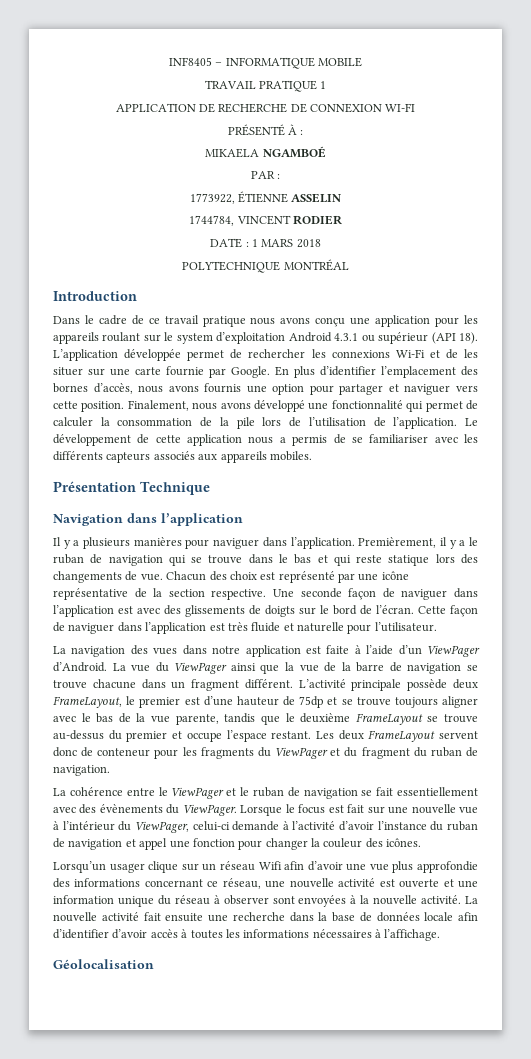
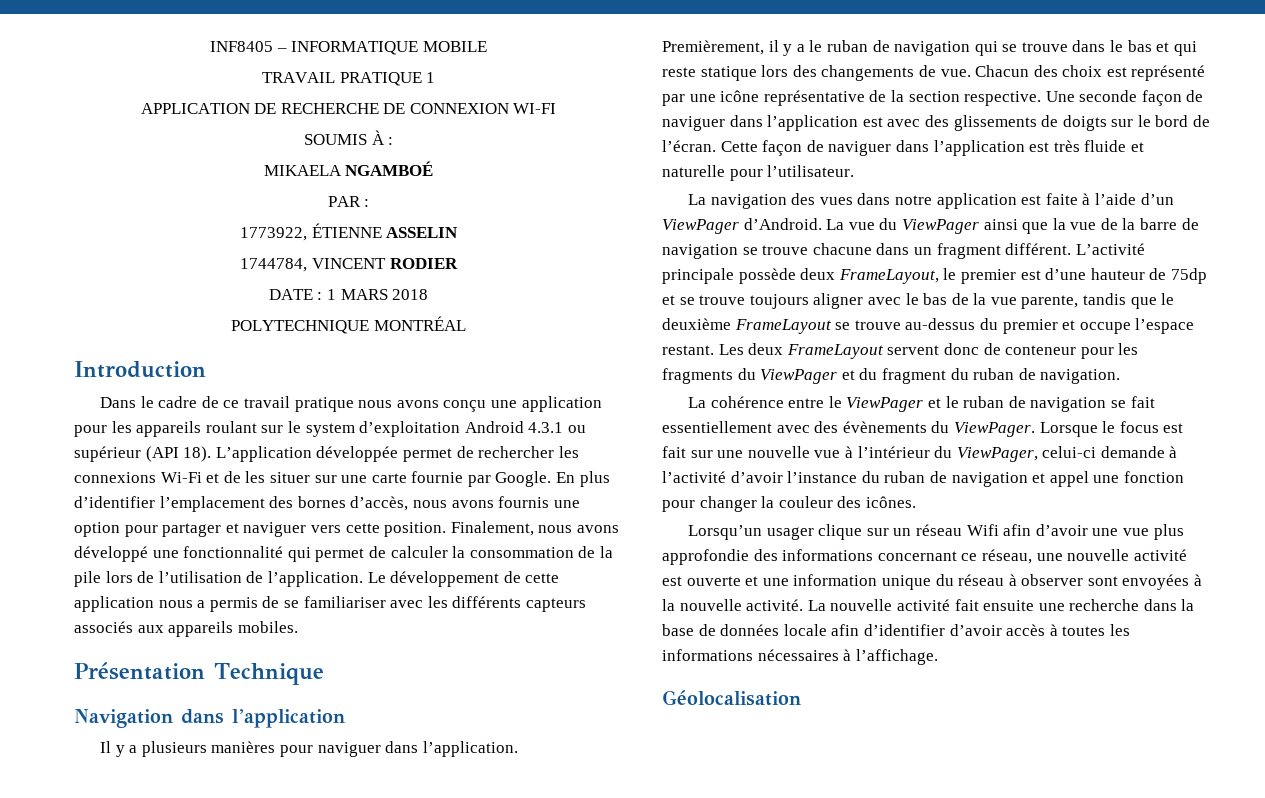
[227,124,285,136] PRÉSENTÉ -> [303,134,367,145] SOUMIS

